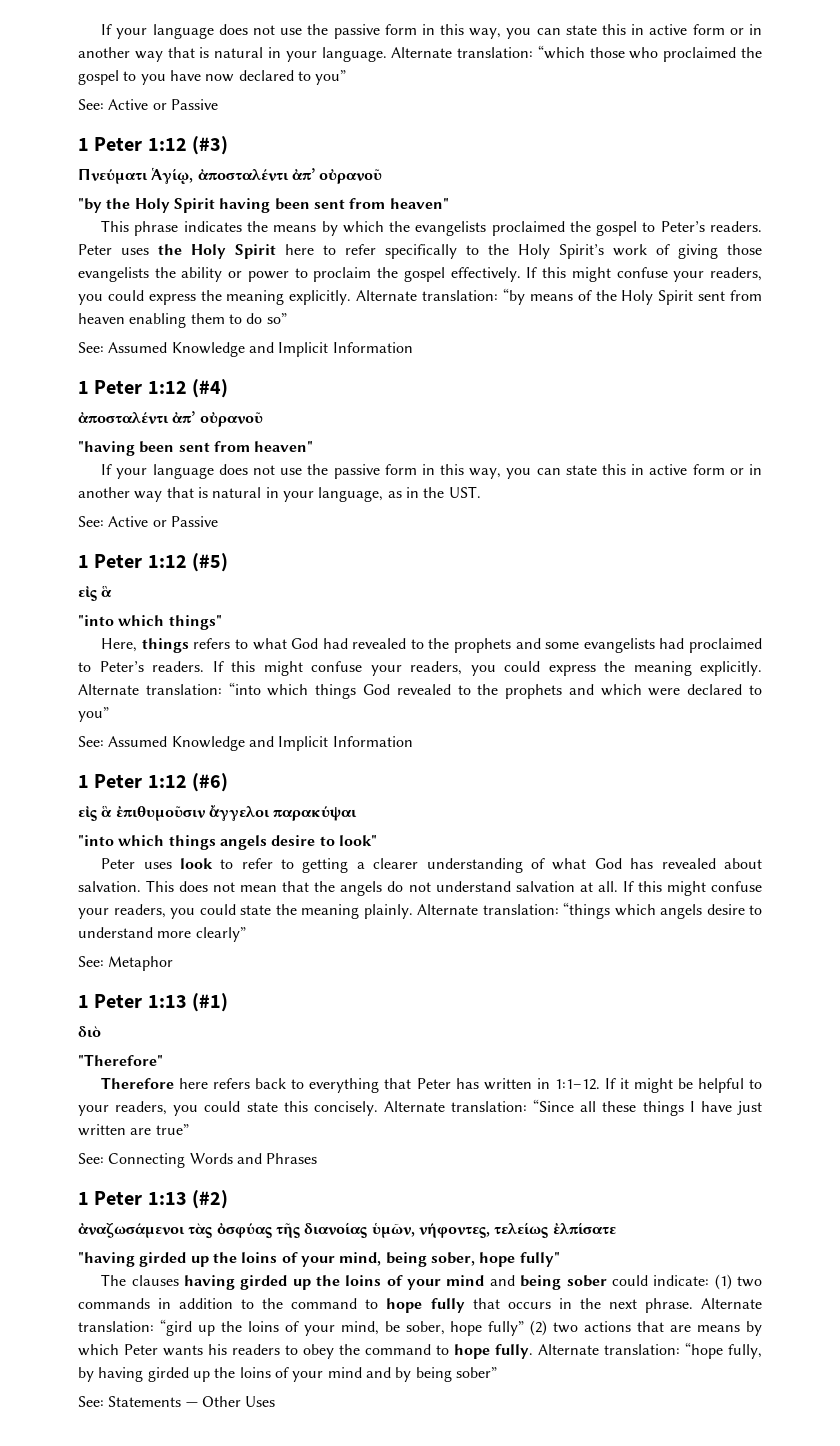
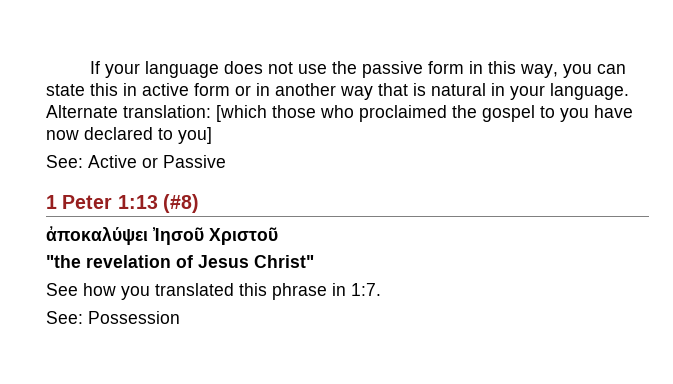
[537,45,585,59] “which -> [216,105,267,122] [which
[315,70,347,85] [78,99,218,110] [78,136,229,155] [78,167,383,184] [78,198,449,213] [101,220,762,236] [78,244,762,259] [78,267,763,282] [78,288,763,305] [78,313,287,328] [78,342,413,357] [78,379,229,398] [78,411,263,427] [78,441,314,456] [101,464,763,479] [78,486,481,502] [78,516,218,527] [78,553,229,572] [78,585,113,601] [78,615,222,630] [101,638,762,653] [78,661,762,676] [78,682,763,699] [78,707,109,722] [78,736,413,751] [78,773,229,792] [78,805,358,821] [78,835,377,850] [101,858,763,873] [78,880,762,896] [78,902,762,919] [78,927,246,942] [78,956,174,971] [78,993,229,1012] [78,1026,101,1037] [78,1054,163,1066] [101,1077,762,1093] [78,1099,762,1116] [78,1124,189,1136] [78,1153,318,1168] [78,1190,229,1209] [78,1222,616,1238] [78,1252,560,1267] [101,1274,763,1290] [78,1298,763,1313] [78,1319,763,1336] [78,1342,762,1359] [78,1367,497,1382] [78,1396,276,1407] you” // See: Active or Passive // 1 Peter 1:12 (#3) // Πνεύματι Ἁγίῳ, ἀποσταλέντι ἀπ’ οὐρανοῦ // "by the Holy Spirit having been sent from heaven" // This phrase indicates the means by which the evangelists proclaimed the gospel to Peter’s readers. Peter uses the Holy Spirit here to refer specifically to the Holy Spirit’s work of giving those evangelists the ability or power to proclaim the gospel effectively. If this might confuse your readers, you could express the meaning explicitly. Alternate translation: “by means of the Holy Spirit sent from heaven enabling them to do so” // See: Assumed Knowledge and Implicit Information // 1 Peter 1:12 (#4) // ἀποσταλέντι ἀπ’ οὐρανοῦ // "having been sent from heaven" // If your language does not use the passive form in this way, you can state this in active form or in another way that is natural in your language, as in the UST. // See: Active or Passive // 1 Peter 1:12 (#5) // εἰς ἃ // "into which things" // Here, things refers to what God had revealed to the prophets and some evangelists had proclaimed to Peter’s readers. If this might confuse your readers, you could express the meaning explicitly. Alternate translation: “into which things God revealed to the prophets and which were declared to you” // See: Assumed Knowledge and Implicit Information // 1 Peter 1:12 (#6) // εἰς ἃ ἐπιθυμοῦσιν ἄγγελοι παρακύψαι // "into which things angels desire to look" // Peter uses look to refer to getting a clearer understanding of what God has revealed about salvation. This does not mean that the angels do not understand salvation at all. If this might confuse your readers, you could state the meaning plainly. Alternate translation: “things which angels desire to understand more clearly” // See: Metaphor // 1 Peter 1:13 (#1) // διὸ // "Therefore" // Therefore here refers back to everything that Peter has written in 1:1–12. If it might be helpful to your readers, you could state this concisely. Alternate translation: “Since all these things I have just written are true” // See: Connecting Words and Phrases // 1 Peter 1:13 (#2) // ἀναζωσάμενοι τὰς ὀσφύας τῆς διανοίας ὑμῶν, νήφοντες, τελείως ἐλπίσατε // "having girded up the loins of your mind, being sober, hope fully" // The clauses having girded up the loins of your mind and being sober could indicate: (1) two commands in addition to the command to hope fully that occurs in the next phrase. Alternate translation: “gird up the loins of your mind, be sober, hope fully” (2) two actions that are means by which Peter wants his readers to obey the command to hope fully. Alternate translation: “hope fully, by having girded up the loins of your mind and by being sober” // See: Statements — Other Uses -> [178,127,212,144] [46,155,226,168] [46,194,199,213] [46,226,278,245] [46,255,314,268] [46,283,381,300] [46,311,180,324] you] // See: Active or Passive // 1 Peter 1:13 (#8) // ἀποκαλύψει Ἰησοῦ Χριστοῦ // "the revelation of Jesus Christ" // See how you translated this phrase in 1:7. // See: Possession

